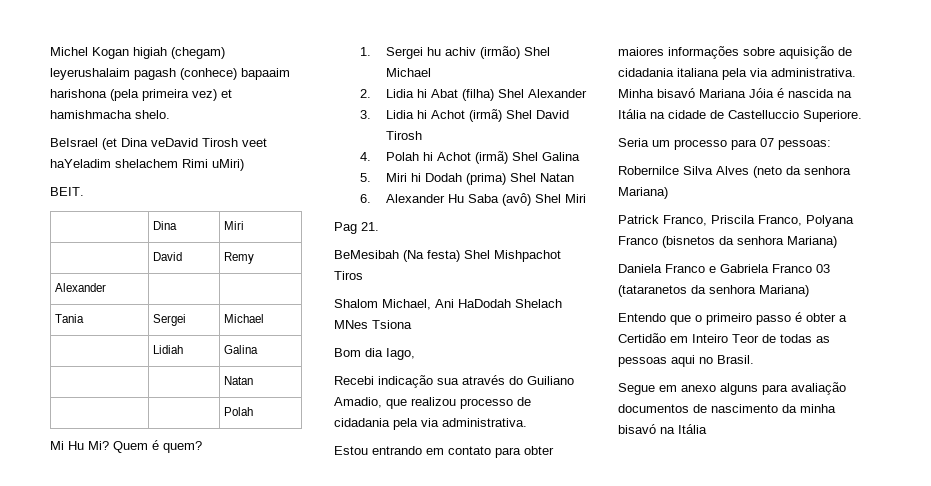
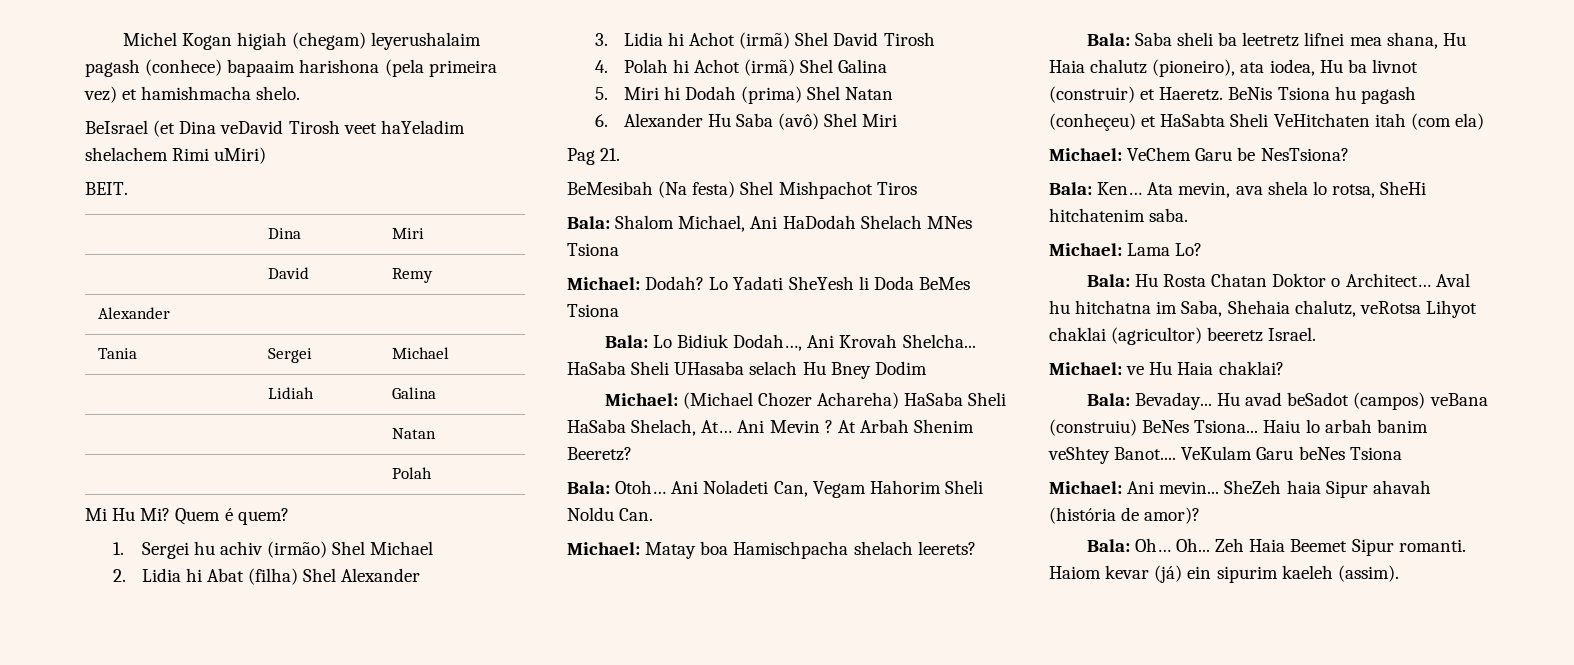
(363, 275) none -> [567,216,610,229] Bala:
[334,348,415,360] [334,375,574,388] [334,397,531,409] [334,418,527,430] [334,446,554,458] [618,46,852,59] [618,68,856,80] [618,88,852,98] [618,109,862,122] [618,138,831,150] [618,166,851,178] [618,187,668,199] [618,215,854,227] [618,236,837,248] [618,264,830,273] [618,285,809,297] [618,312,847,325] [618,333,830,343] [618,355,754,367] [618,382,846,395] [618,404,836,413] [618,424,707,434] Bom dia Iago, // Recebi indicação sua através do Guiliano Amadio, que realizou processo de cidadania pela via administrativa. // Estou entrando em contato para obter maiores informações sobre aquisição de cidadania italiana pela via administrativa. Minha bisavó Mariana Jóia é nascida na Itália na cidade de Castelluccio Superiore. // Seria um processo para 07 pessoas: // Robernilce Silva Alves (neto da senhora Mariana) // Patrick Franco, Priscila Franco, Polyana Franco (bisnetos da senhora Mariana) // Daniela Franco e Gabriela Franco 03 (tataranetos da senhora Mariana) // Entendo que o primeiro passo é obter a Certidão em Inteiro Teor de todas as pessoas aqui no Brasil. // Segue em anexo alguns para avaliação documentos de nascimento da minha bisavó na Itália -> [567,276,970,290] [567,304,619,317] [604,334,976,351] [567,361,927,379] [604,392,1007,409] [567,419,975,436] [567,447,632,461] [567,480,983,498] [567,507,654,521] [567,541,976,559] [1086,32,1466,49] [1049,59,1418,77] [1049,86,1416,104] [1049,113,1484,131] [1049,147,1349,161] [1049,181,1427,198] [1049,208,1189,222] [1049,243,1203,256] [1086,273,1470,287] [1049,300,1477,318] [1049,327,1317,345] [1049,361,1284,375] [1086,392,1488,410] [1049,419,1428,436] [1048,446,1402,464] [1049,480,1431,498] [1049,507,1201,524] [1086,538,1466,556] [1049,565,1399,583] Michael: Dodah? Lo Yadati SheYesh li Doda BeMes Tsiona // Bala: Lo Bidiuk Dodah…, Ani Krovah Shelcha... HaSaba Sheli UHasaba selach Hu Bney Dodim // Michael: (Michael Chozer Achareha) HaSaba Sheli HaSaba Shelach, At… Ani Mevin ? At Arbah Shenim Beeretz? // Bala: Otoh… Ani Noladeti Can, Vegam Hahorim Sheli Noldu Can. // Michael: Matay boa Hamischpacha shelach leerets? // Bala: Saba sheli ba leetretz lifnei mea shana, Hu Haia chalutz (pioneiro), ata iodea, Hu ba livnot (construir) et Haeretz. BeNis Tsiona hu pagash (conheçeu) et HaSabta Sheli VeHitchaten itah (com ela) // Michael: VeChem Garu be NesTsiona? // Bala: Ken… Ata mevin, ava shela lo rotsa, SheHi hitchatenim saba. // Michael: Lama Lo? // Bala: Hu Rosta Chatan Doktor o Architect… Aval hu hitchatna im Saba, Shehaia chalutz, veRotsa Lihyot chaklai (agricultor) beeretz Israel. // Michael: ve Hu Haia chaklai? // Bala: Bevaday... Hu avad beSadot (campos) veBana (construiu) BeNes Tsiona... Haiu lo arbah banim veShtey Banot.... VeKulam Garu beNes Tsiona // Michael: Ani mevin... SheZeh haia Sipur ahavah (história de amor)? // Bala: Oh… Oh... Zeh Haia Beemet Sipur romanti. Haiom kevar (já) ein sipurim kaeleh (assim).

